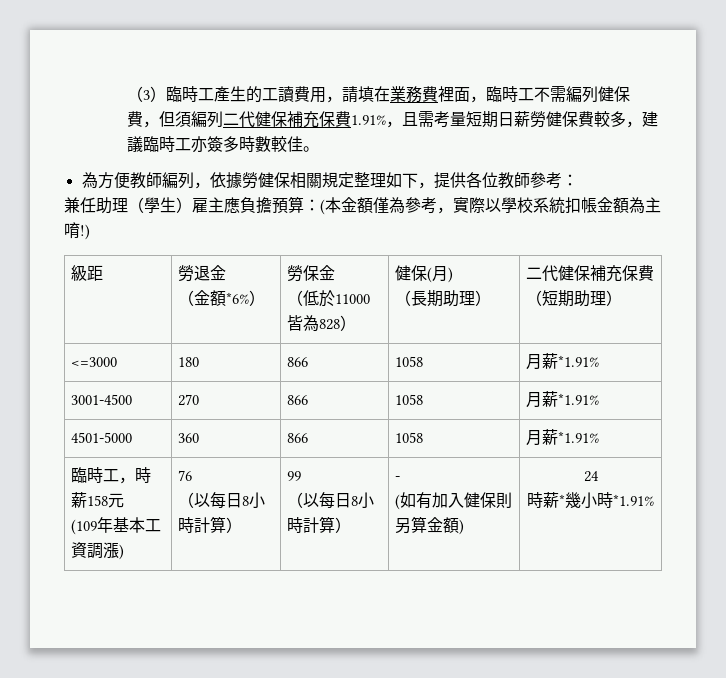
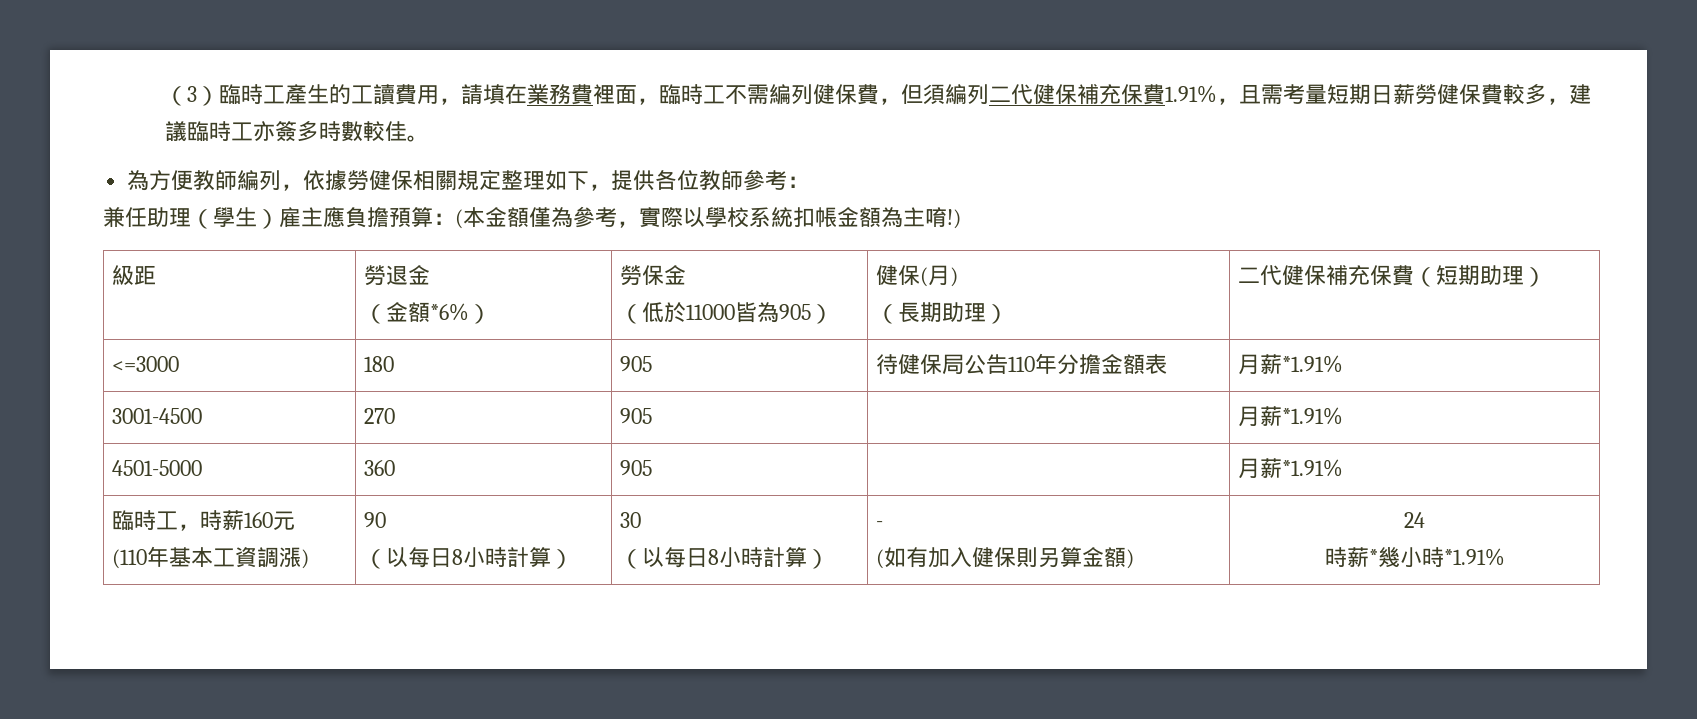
[318,319,340,330] 828 -> [778,304,811,320] 905
[286,357,308,367] [394,356,423,367] 866 | 1058 -> [619,356,652,372] [875,353,1167,375] 905 | 待健保局公告110年分擔金額表
[286,395,308,405] [394,394,423,405] 866 | 1058 -> [619,408,652,424] 905 |
[286,433,308,443] [394,432,423,443] 866 | 1058 -> [619,460,652,476] 905 |
[86,495,108,506] 158 -> [243,512,273,528] 160
[70,519,97,535] (109 -> [111,549,147,569] (110
[177,470,192,481] [177,492,265,509] [177,516,242,533] [286,471,301,481] 76 // （以每日8小時計算） | 99 -> [363,512,386,528] [363,547,573,569] [619,512,641,528] 90 // （以每日8小時計算） | 30

